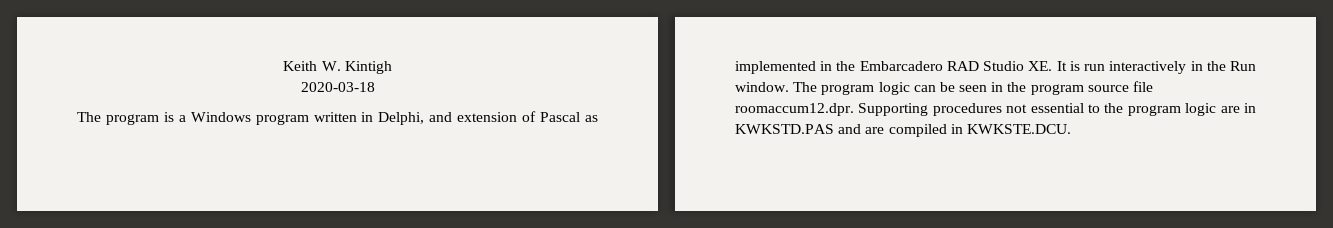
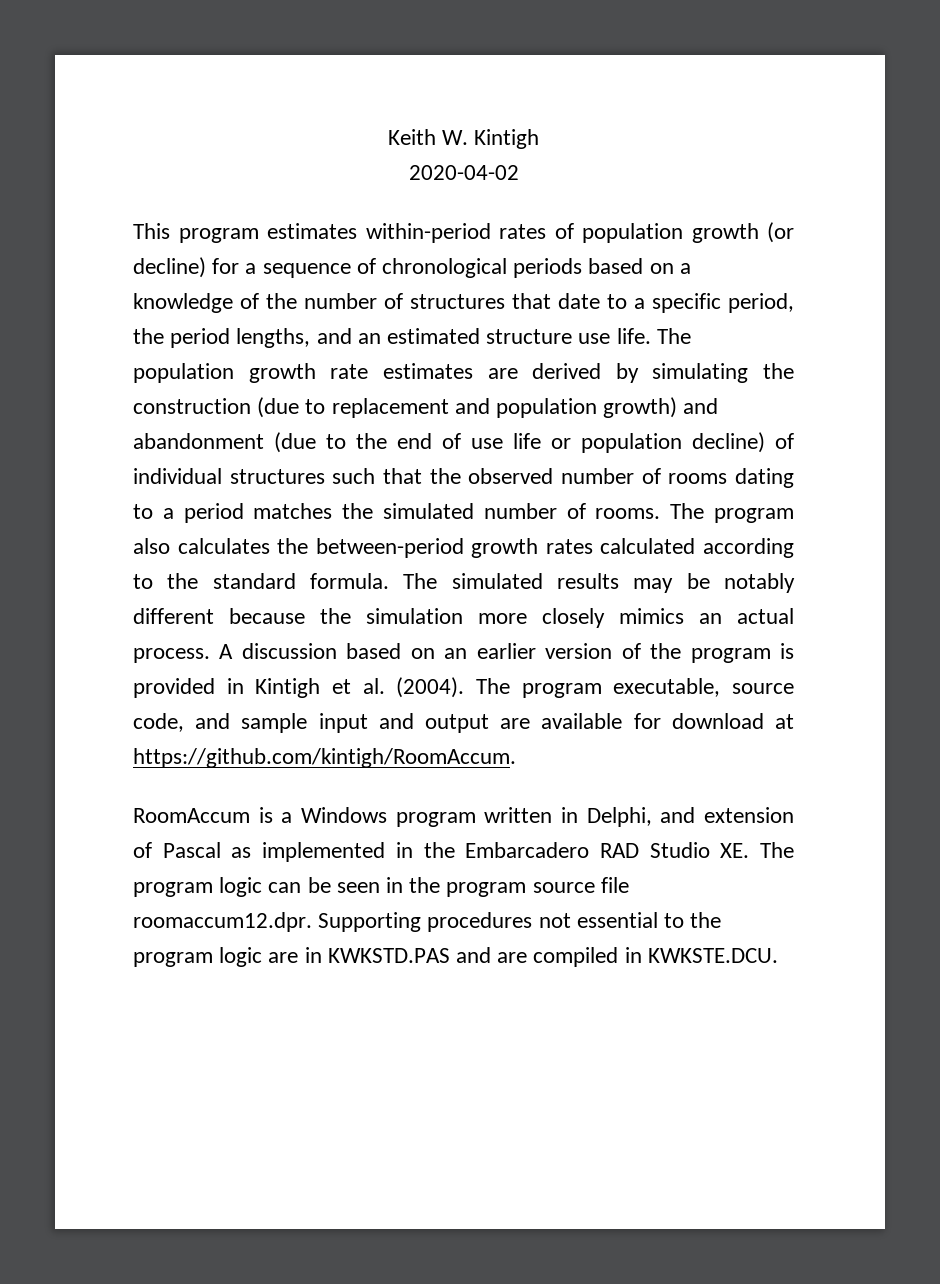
[300,82,375,92] [77,112,159,125] 2020-03-18 // The program -> [408,165,519,180] [133,222,794,243] [133,257,691,278] [133,293,794,313] [133,328,691,348] [133,363,794,383] [133,397,719,418] [133,432,794,453] [133,468,794,488] [133,503,794,523] [133,538,794,558] [133,573,795,593] [133,608,794,628] [133,643,794,663] [133,677,794,698] [133,713,794,733] [133,748,516,768] [133,808,250,823] 2020-04-02 // This program estimates within-period rates of population growth (or decline) for a sequence of chronological periods based on a knowledge of the number of structures that date to a specific period, the period lengths, and an estimated structure use life. The population growth rate estimates are derived by simulating the construction (due to replacement and population growth) and abandonment (due to the end of use life or population decline) of individual structures such that the observed number of rooms dating to a period matches the simulated number of rooms. The program also calculates the between-period growth rates calculated according to the standard formula. The simulated results may be notably different because the simulation more closely mimics an actual process. A discussion based on an earlier version of the program is provided in Kintigh et al. (2004). The program executable, source code, and sample input and output are available for download at https://github.com/kintigh/RoomAccum. // RoomAccum
[1056,61,1256,74] [735,82,789,92] It is run interactively in the Run window. -> (750, 850) none

